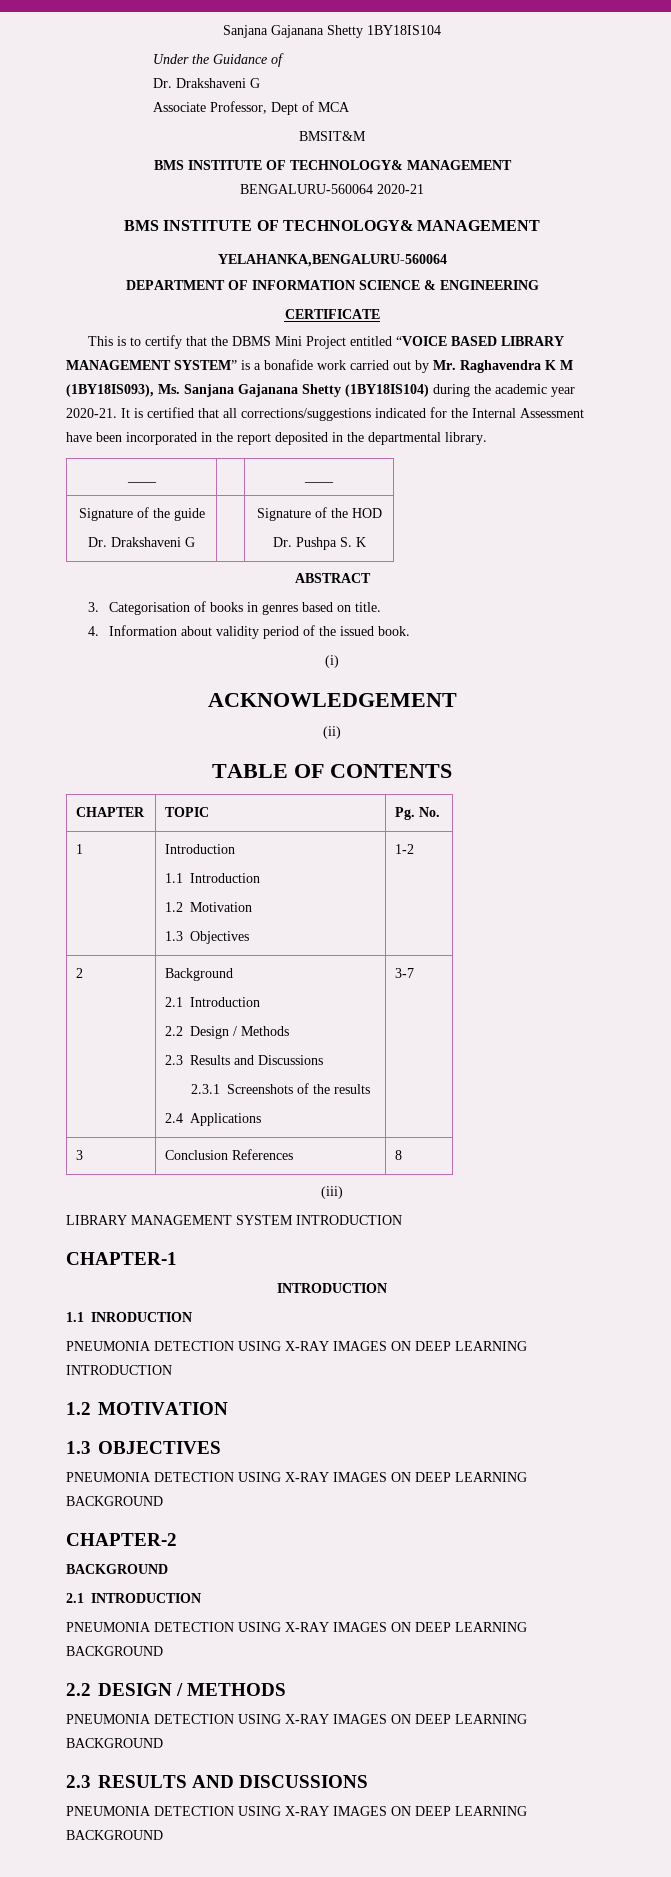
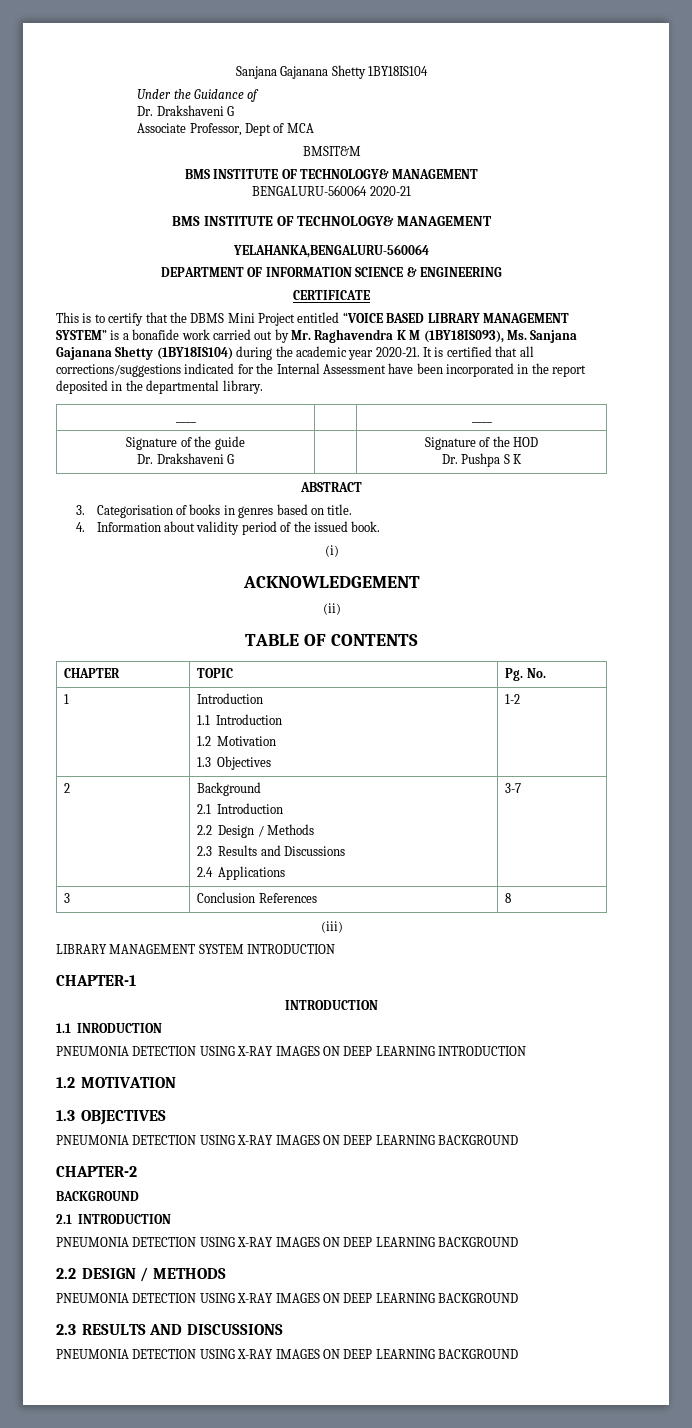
[339,537,352,547] S. -> [503,454,510,464] S
[191,1083,371,1094] // 2.3.1 Screenshots of the results -> (346, 851) none

